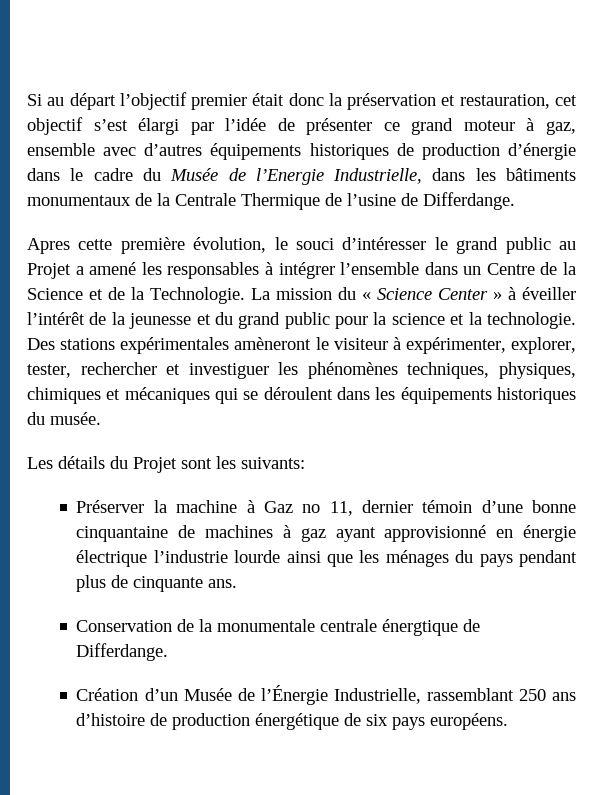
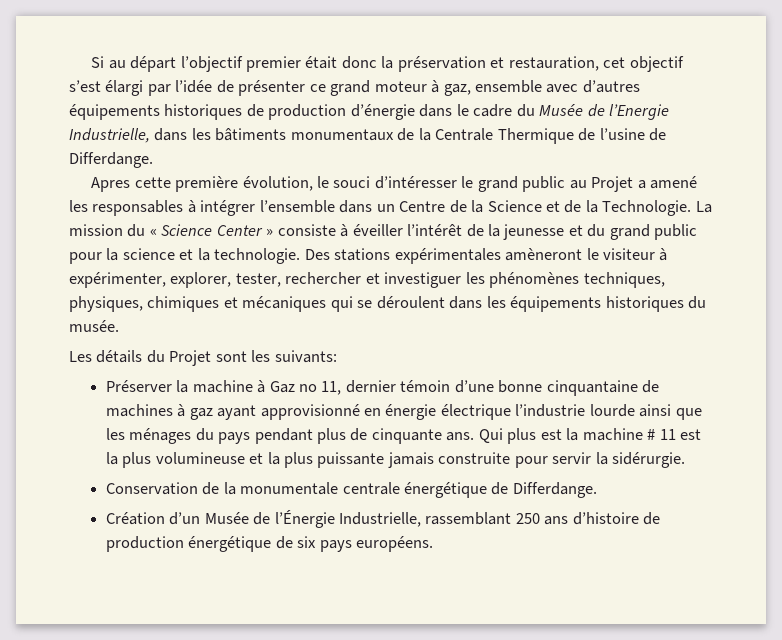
(502, 296) none -> [277,224,336,236] consiste
(238, 583) none -> [478,428,702,444] [105,452,686,468] Qui plus est la machine # 11 est la plus volumineuse et la plus puissante jamais construite pour servir la sidérurgie.
[382,619,459,636] énergtique -> [404,482,488,498] énergétique

